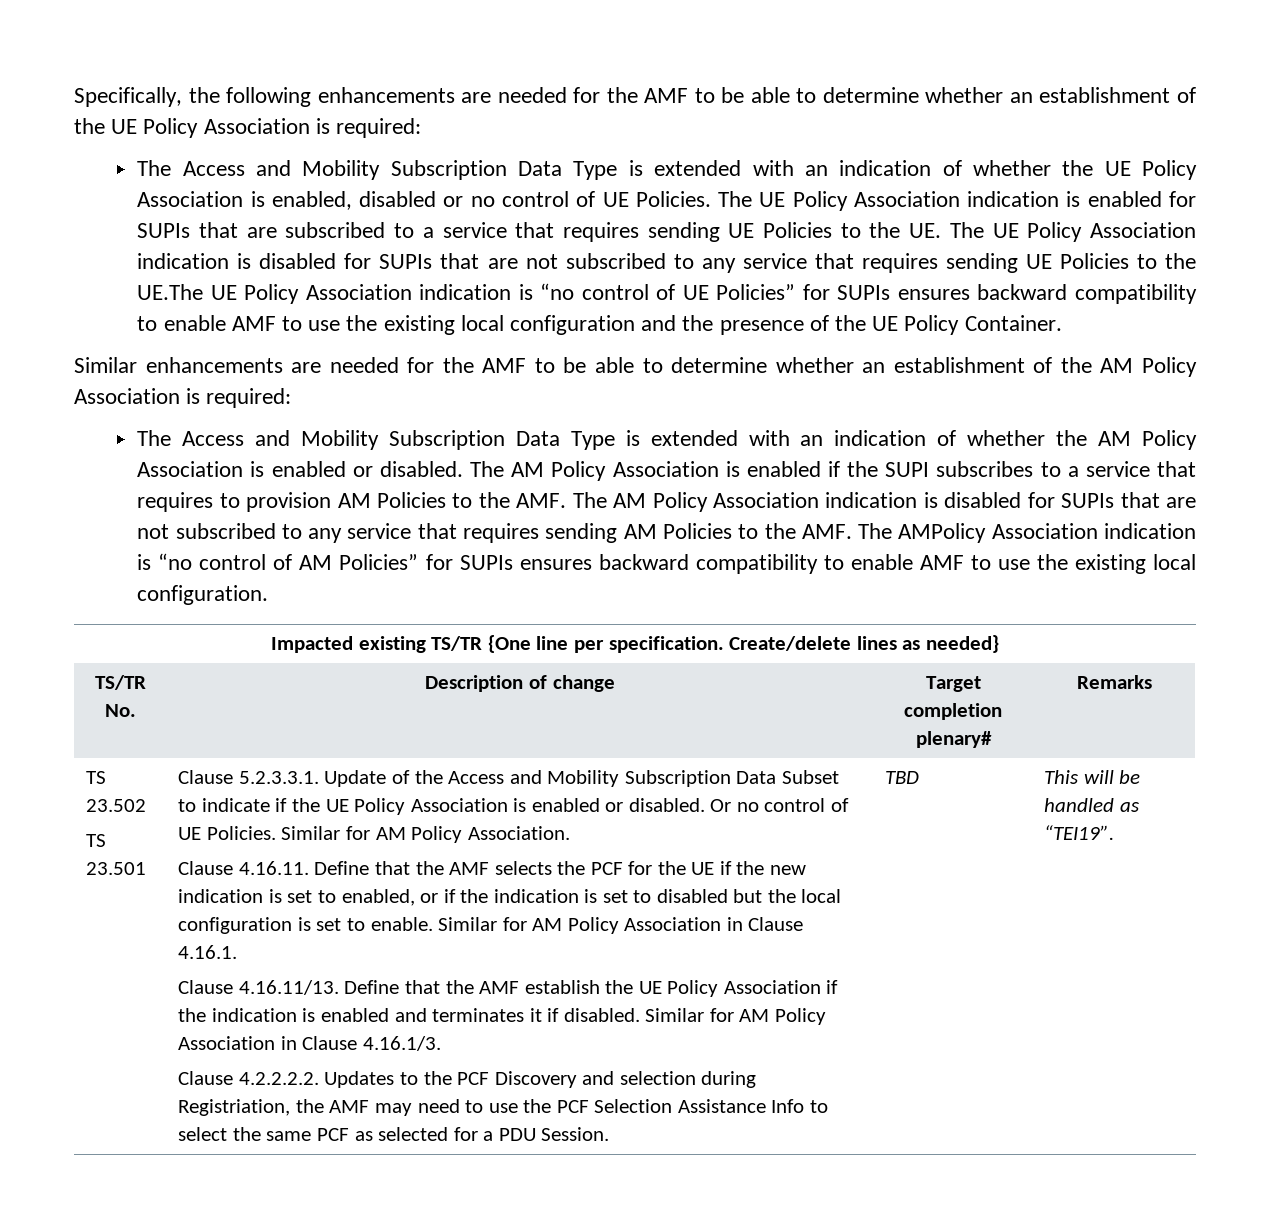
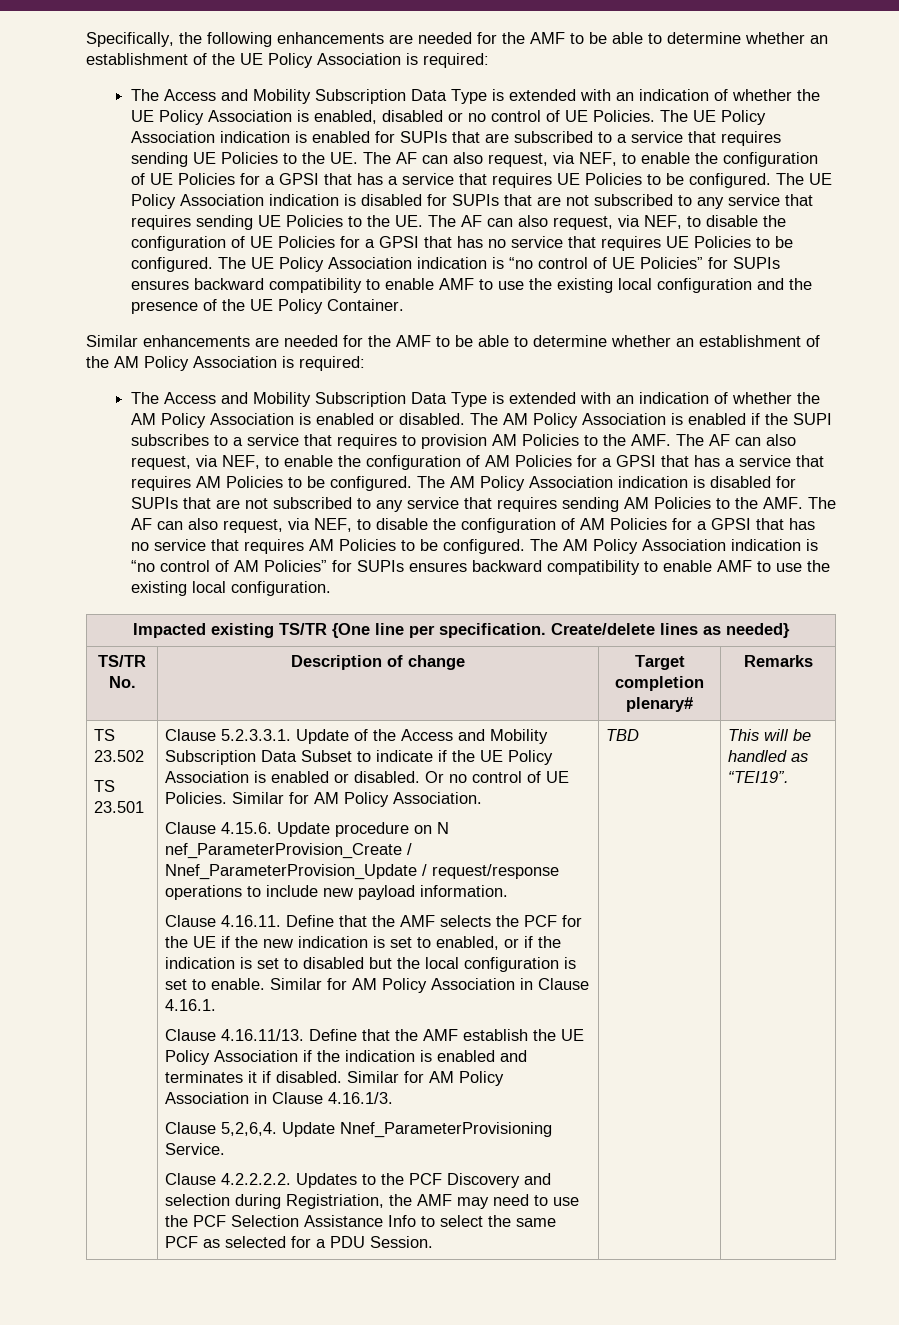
(984, 230) none -> [395,152,818,167] [130,173,804,188] AF can also request, via NEF, to enable the configuration of UE Policies for a GPSI that has a service that requires UE Policies to be configured. The
[137,284,204,300] UE.The -> [394,215,786,230] [130,236,793,251] [130,257,246,272] UE. The AF can also request, via NEF, to disable the configuration of UE Policies for a GPSI that has no service that requires UE Policies to be configured. The
(607, 500) none -> [708,434,796,446] [130,455,824,470] [130,476,445,491] AF can also request, via NEF, to enable the configuration of AM Policies for a GPSI that has a service that requires AM Policies to be configured. The
[898,523,987,543] AMPolicy -> [130,518,815,533] [130,539,638,554] AF can also request, via NEF, to disable the configuration of AM Policies for a GPSI that has no service that requires AM Policies to be configured. The AM Policy
(570, 833) none -> [165,822,450,837] [165,843,413,859] [165,864,560,880] [165,885,509,900] // Clause 4.15.6. Update procedure on N nef_ParameterProvision_Create / Nnef_ParameterProvision_Update / request/response operations to include new payload information.
(441, 1043) none -> [165,1122,553,1138] [165,1143,226,1155] // Clause 5,2,6,4. Update Nnef_ParameterProvisioning Service.

